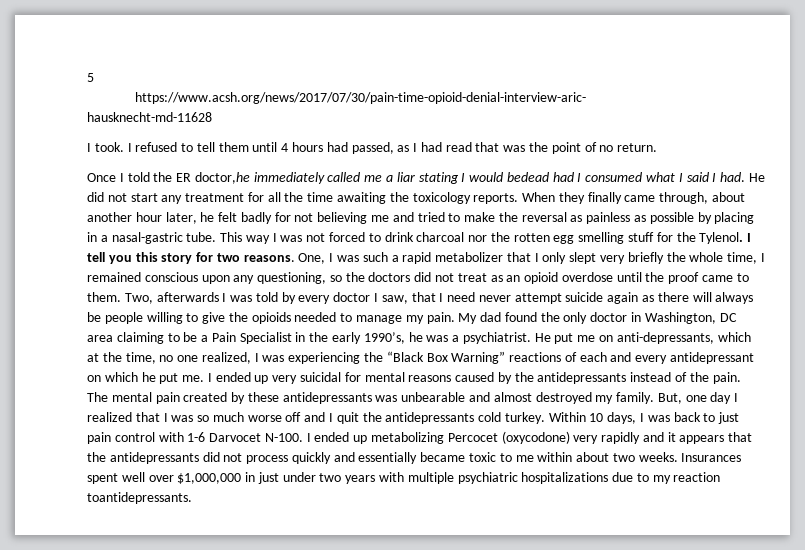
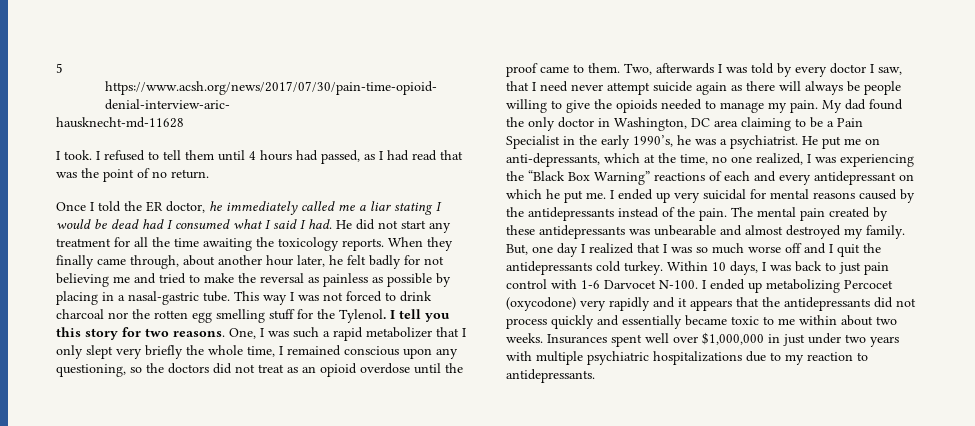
[194,172,250,184] doctor,he -> [166,201,222,213] doctor, he
[506,172,549,182] bedead -> [94,219,139,229] be dead
[87,492,192,504] toantidepressants. -> [857,352,868,361] [506,369,595,383] to antidepressants.

